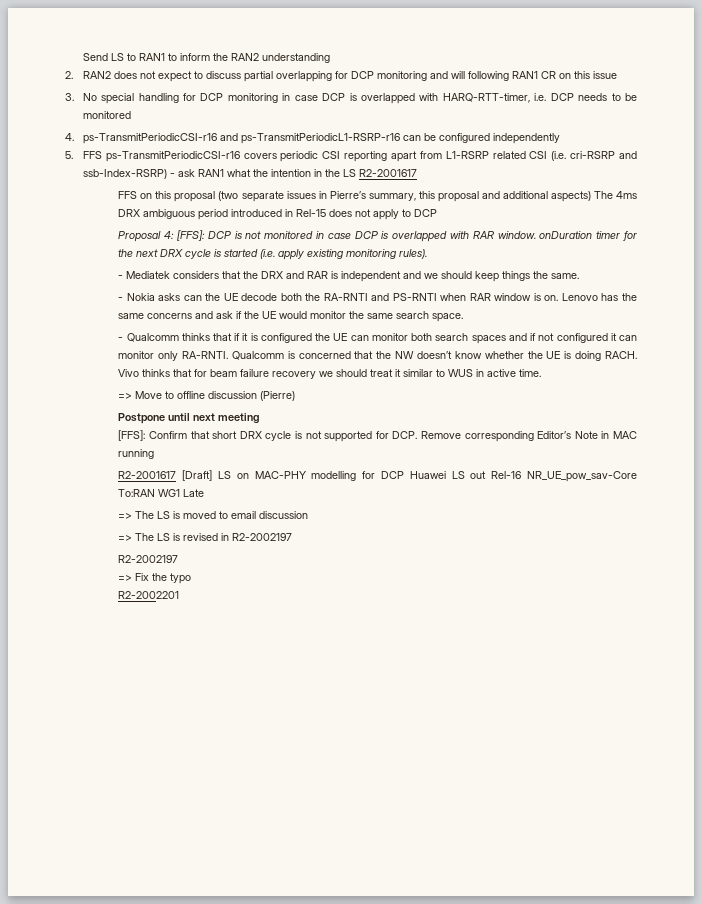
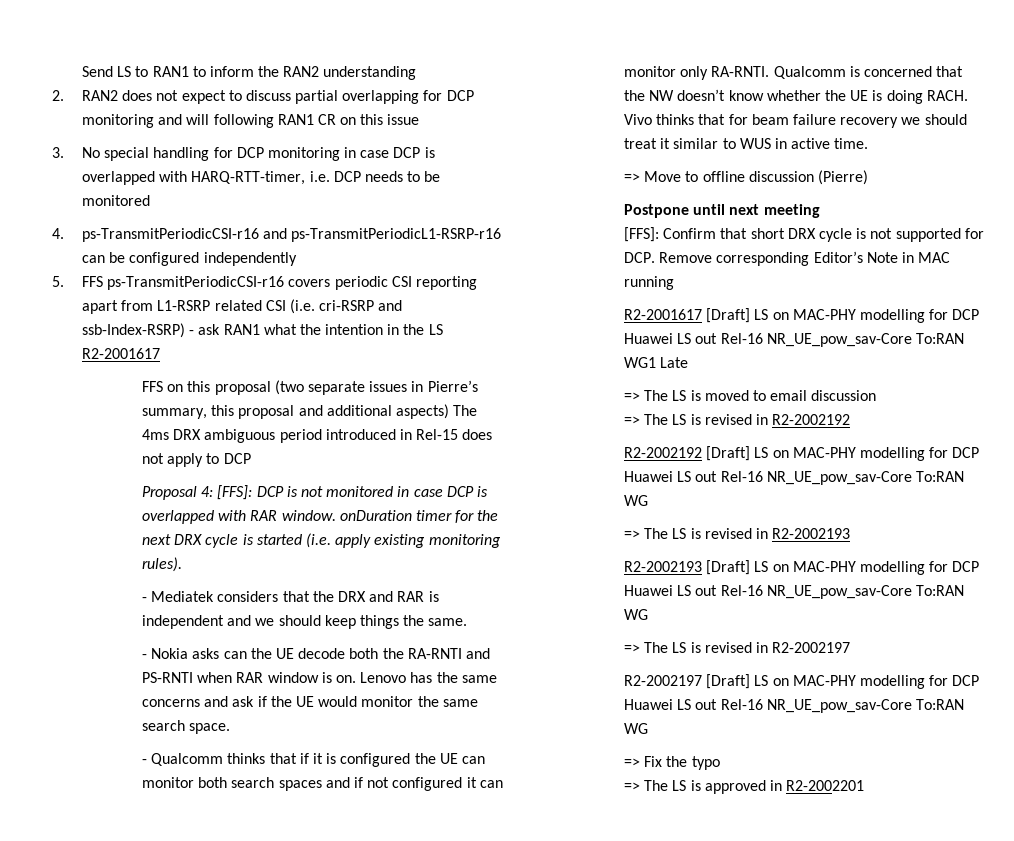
(309, 515) none -> [624,414,851,425] [624,446,980,461] [624,471,964,485] [624,495,649,506] [624,528,851,539] [624,560,980,575] [624,585,964,599] [624,609,649,620] // => The LS is revised in R2-2002192 // R2-2002192 [Draft] LS on MAC-PHY modelling for DCP Huawei LS out Rel-16 NR_UE_pow_sav-Core To:RAN WG // => The LS is revised in R2-2002193 // R2-2002193 [Draft] LS on MAC-PHY modelling for DCP Huawei LS out Rel-16 NR_UE_pow_sav-Core To:RAN WG
[118,573,192,584] // => Fix the typo // -> [706,674,980,689] [624,699,964,713] [624,723,649,734] [624,756,720,770] [624,780,782,794] [Draft] LS on MAC-PHY modelling for DCP Huawei LS out Rel-16 NR_UE_pow_sav-Core To:RAN WG // => Fix the typo // => The LS is approved in

